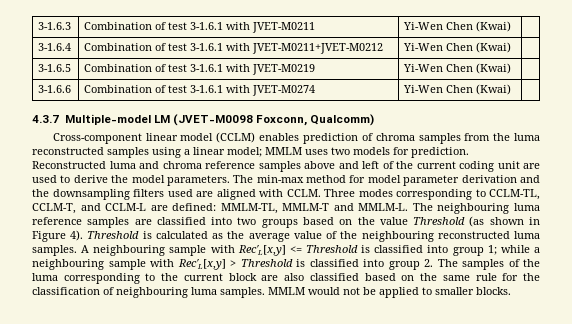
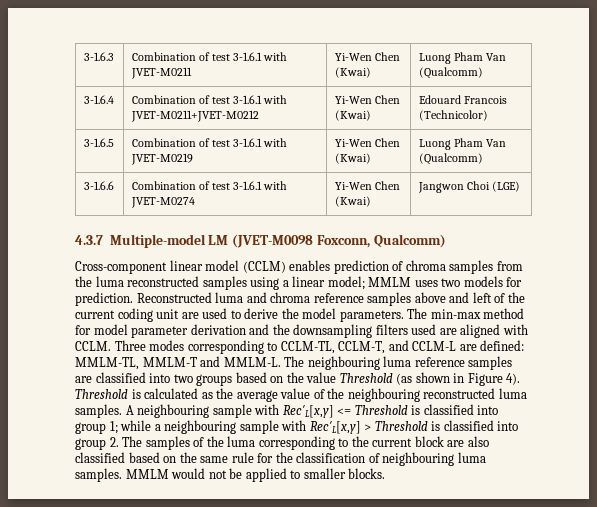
(512, 26) none -> [418,52,506,64] [418,67,483,79] Luong Pham Van (Qualcomm)
(512, 47) none -> [418,95,507,104] [418,110,488,121] Edouard Francois (Technicolor)
(512, 68) none -> [418,138,506,150] [418,153,483,165] Luong Pham Van (Qualcomm)
(512, 89) none -> [417,181,520,193] Jangwon Choi (LGE)

